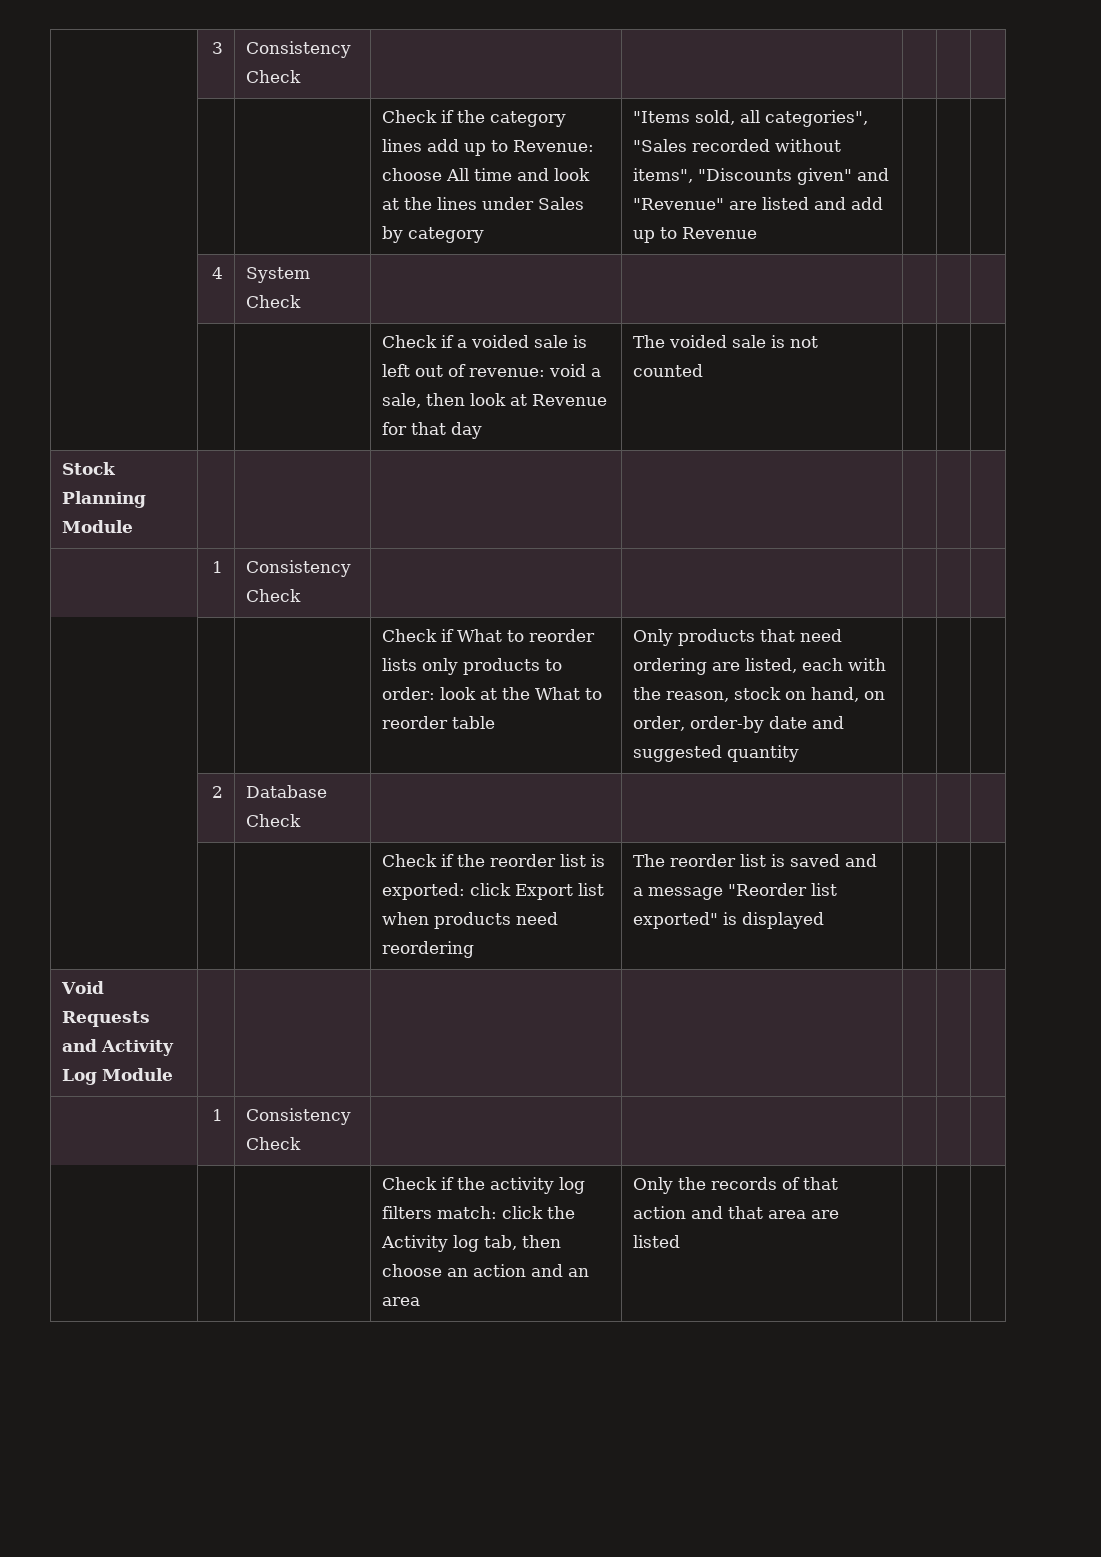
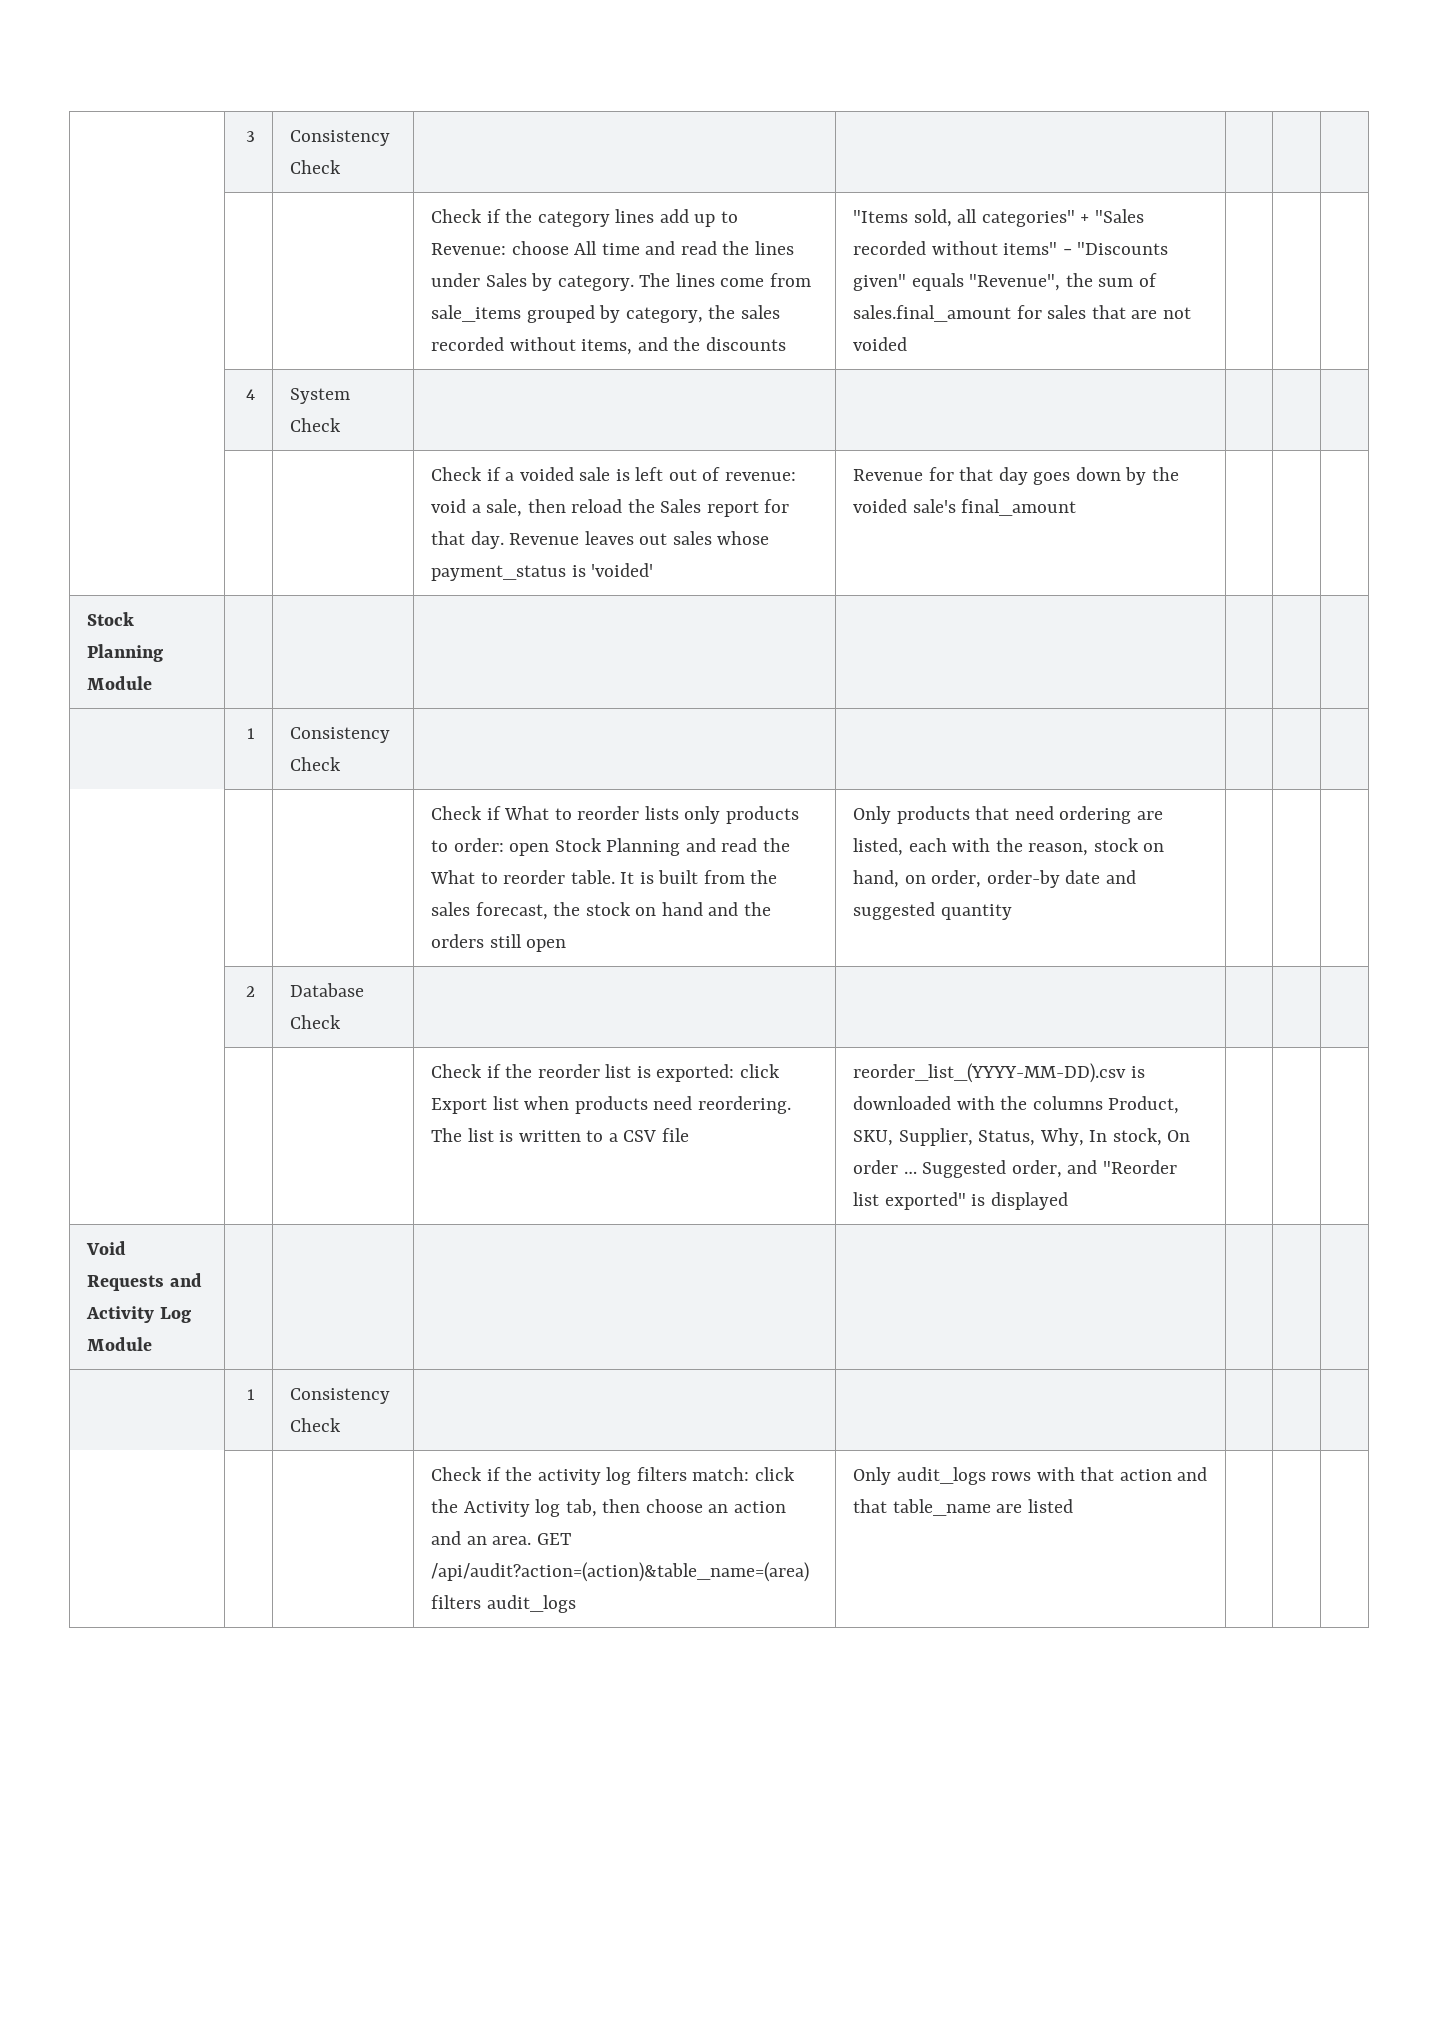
[554,168,591,181] [382,198,400,210] look at -> [680,241,717,255] read
[408,227,485,243] category -> [557,273,811,291] [431,305,780,323] [431,337,786,355] category. The lines come from sale_items grouped by category, the sales recorded without items, and the discounts
[765,110,869,127] categories", -> [981,210,1090,227] categories" +
[633,168,890,185] [633,197,884,210] [633,227,758,243] items", "Discounts given" and "Revenue" are listed and add up to Revenue -> [1003,242,1169,255] [853,273,1157,291] [853,305,1191,322] [853,337,908,351] items" − "Discounts given" equals "Revenue", the sum of sales.final_amount for sales that are not voided
[470,393,608,406] [382,422,483,439] [633,335,819,348] [633,364,704,377] look at Revenue for that day | The voided sale is not counted -> [571,499,790,517] [431,531,770,549] [431,563,654,581] [853,467,1179,485] [853,499,1077,516] reload the Sales report for that day. Revenue leaves out sales whose payment_status is 'voided' | Revenue for that day goes down by the voided sale's final_amount
[440,687,603,700] [382,716,496,729] look at the What to reorder table -> [509,838,790,856] [430,870,778,884] [431,902,771,920] [431,934,567,952] open Stock Planning and read the What to reorder table. It is built from the sales forecast, the stock on hand and the orders still open
[382,941,475,958] [633,854,878,867] [633,887,724,900] reordering | The reorder list is saved and a message -> [697,1096,791,1114] [431,1128,689,1142] [853,1063,1145,1083] [853,1096,1180,1114] [853,1128,1191,1146] [853,1160,1098,1178] reordering. The list is written to a CSV file | reorder_list_(YYYY-MM-DD).csv is downloaded with the columns Product, SKU, Supplier, Status, Why, In stock, On order … Suggested order, and
[382,1297,421,1306] [633,1177,801,1194] area | Only the records of -> [492,1533,571,1545] [431,1562,810,1582] [431,1595,576,1613] [853,1467,1075,1485] area. GET /api/audit?action=(action)&table_name=(area) filters audit_logs | Only audit_logs rows with
[768,1210,807,1219] area -> [892,1499,991,1516] table_name

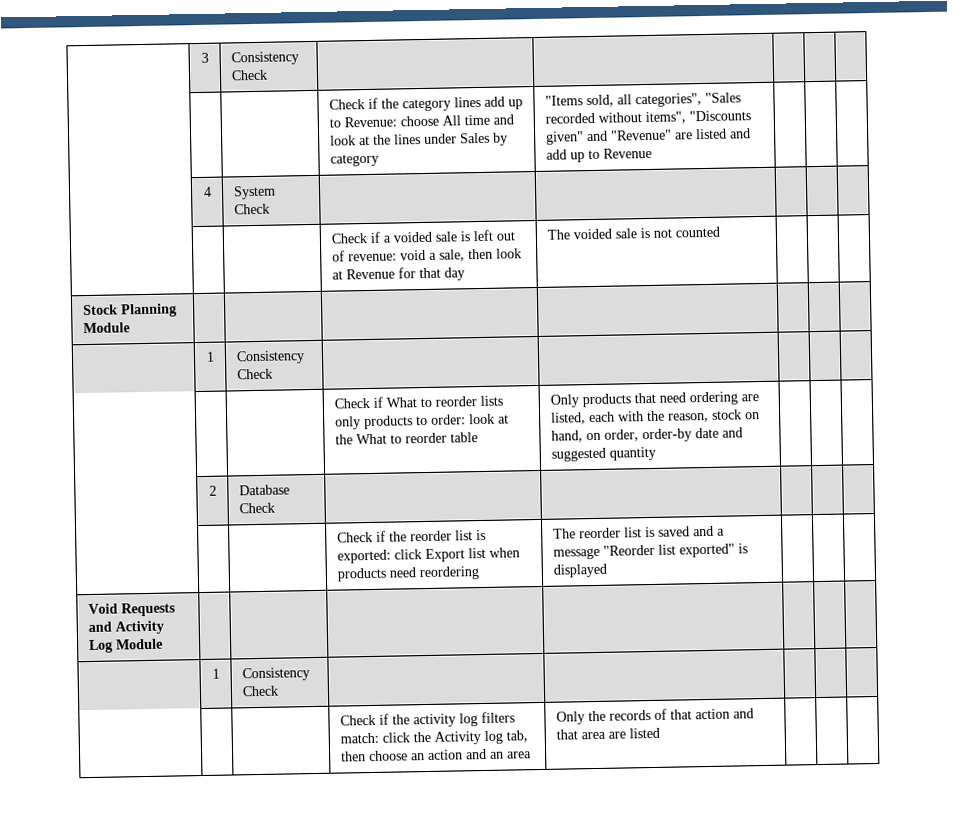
[680,241,717,255] read -> [329,135,370,146] look at
[557,273,811,291] [431,305,780,323] [431,337,786,355] category. The lines come from sale_items grouped by category, the sales recorded without items, and the discounts -> [329,153,379,167] category
[981,210,1090,227] categories" + -> [634,93,702,108] categories",
[1003,242,1169,255] [853,273,1157,291] [853,305,1191,322] [853,337,908,351] items" − "Discounts given" equals "Revenue", the sum of sales.final_amount for sales that are not voided -> [644,110,751,125] [545,128,751,145] [545,147,652,163] items", "Discounts given" and "Revenue" are listed and add up to Revenue
[571,499,790,517] [431,531,770,549] [431,563,654,581] [853,467,1179,485] [853,499,1077,516] reload the Sales report for that day. Revenue leaves out sales whose payment_status is 'voided' | Revenue for that day goes down by the voided sale's final_amount -> [495,248,522,259] [331,267,465,281] [546,226,720,240] look at Revenue for that day | The voided sale is not counted
[509,838,790,856] [430,870,778,884] [431,902,771,920] [431,934,567,952] open Stock Planning and read the What to reorder table. It is built from the sales forecast, the stock on hand and the orders still open -> [468,413,509,425] [334,432,478,445] look at the What to reorder table
[697,1096,791,1114] [431,1128,689,1142] [853,1063,1145,1083] [853,1096,1180,1114] [853,1128,1191,1146] [853,1160,1098,1178] reordering. The list is written to a CSV file | reorder_list_(YYYY-MM-DD).csv is downloaded with the columns Product, SKU, Supplier, Status, Why, In stock, On order … Suggested order, and -> [418,566,479,581] [552,525,725,539] [552,547,600,560] reordering | The reorder list is saved and a message
[492,1533,571,1545] [431,1562,810,1582] [431,1595,576,1613] [853,1467,1075,1485] area. GET /api/audit?action=(action)&table_name=(area) filters audit_logs | Only audit_logs rows with -> [506,751,532,759] [555,708,667,725] area | Only the records of
[892,1499,991,1516] table_name -> [580,731,606,740] area

